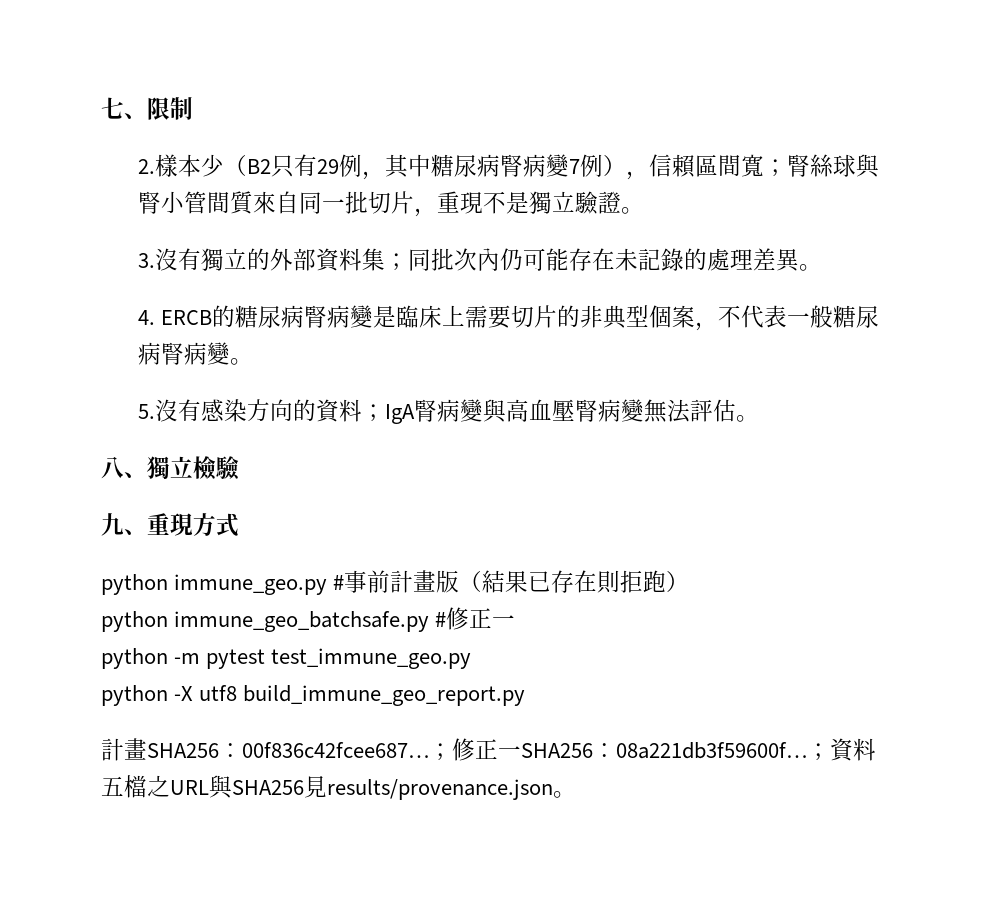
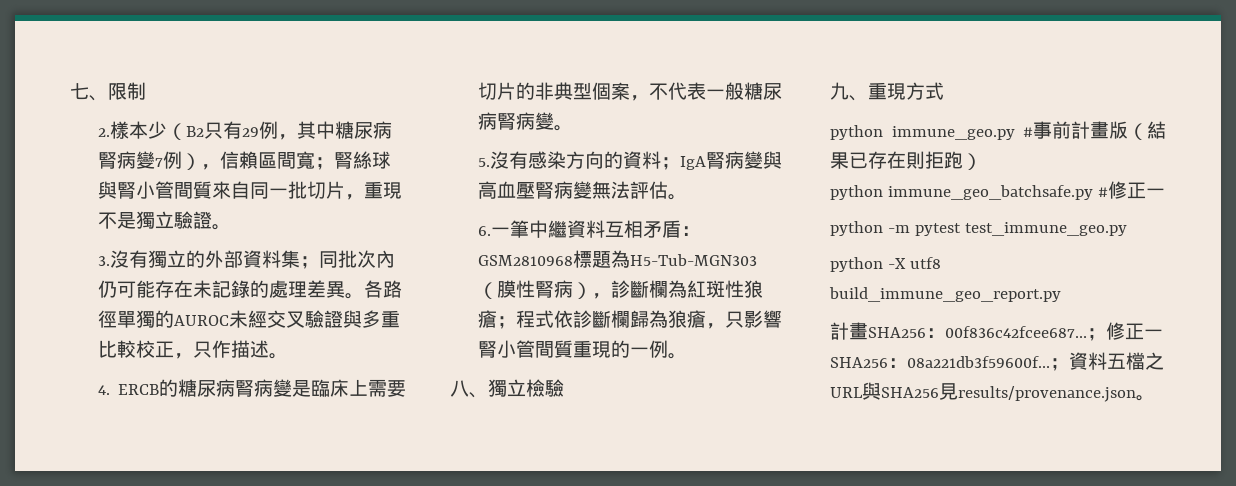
(822, 267) none -> [363,280,402,298] [97,310,400,328] [97,340,288,359] 各路徑單獨的AUROC未經交叉驗證與多重比較校正，只作描述。
(759, 418) none -> [477,220,700,238] [477,250,757,268] [477,280,763,299] [477,310,782,329] [477,340,687,359] // 6.一筆中繼資料互相矛盾：GSM2810968標題為H5-Tub-MGN303（膜性腎病），診斷欄為紅斑性狼瘡；程式依診斷欄歸為狼瘡，只影響腎小管間質重現的一例。

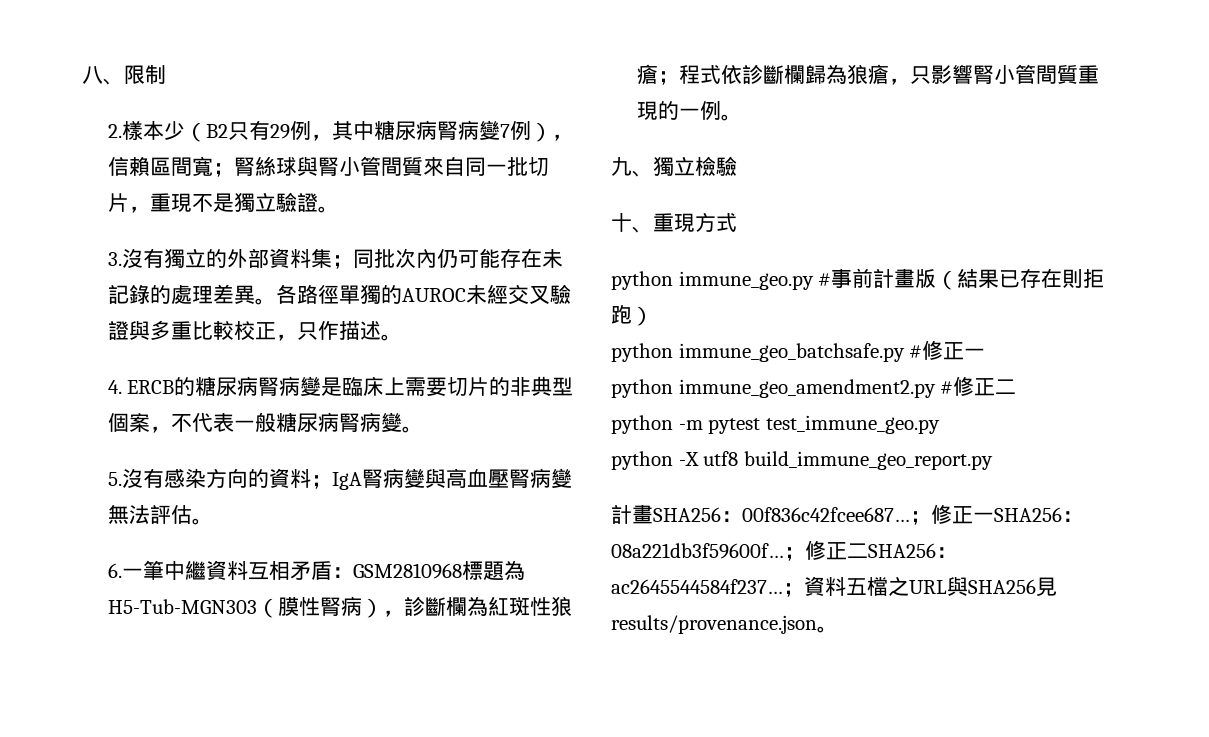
[70,83,89,100] 七 -> [82,65,103,84] 八
[450,380,469,397] 八 -> [611,157,632,176] 九
[830,82,849,100] 九 -> [611,213,632,232] 十
(1165, 192) none -> [611,376,1017,398] // python immune_geo_amendment2.py #修正二
(1069, 364) none -> [805,540,957,560] [611,579,804,597] 修正二SHA256：ac2645544584f237…；

